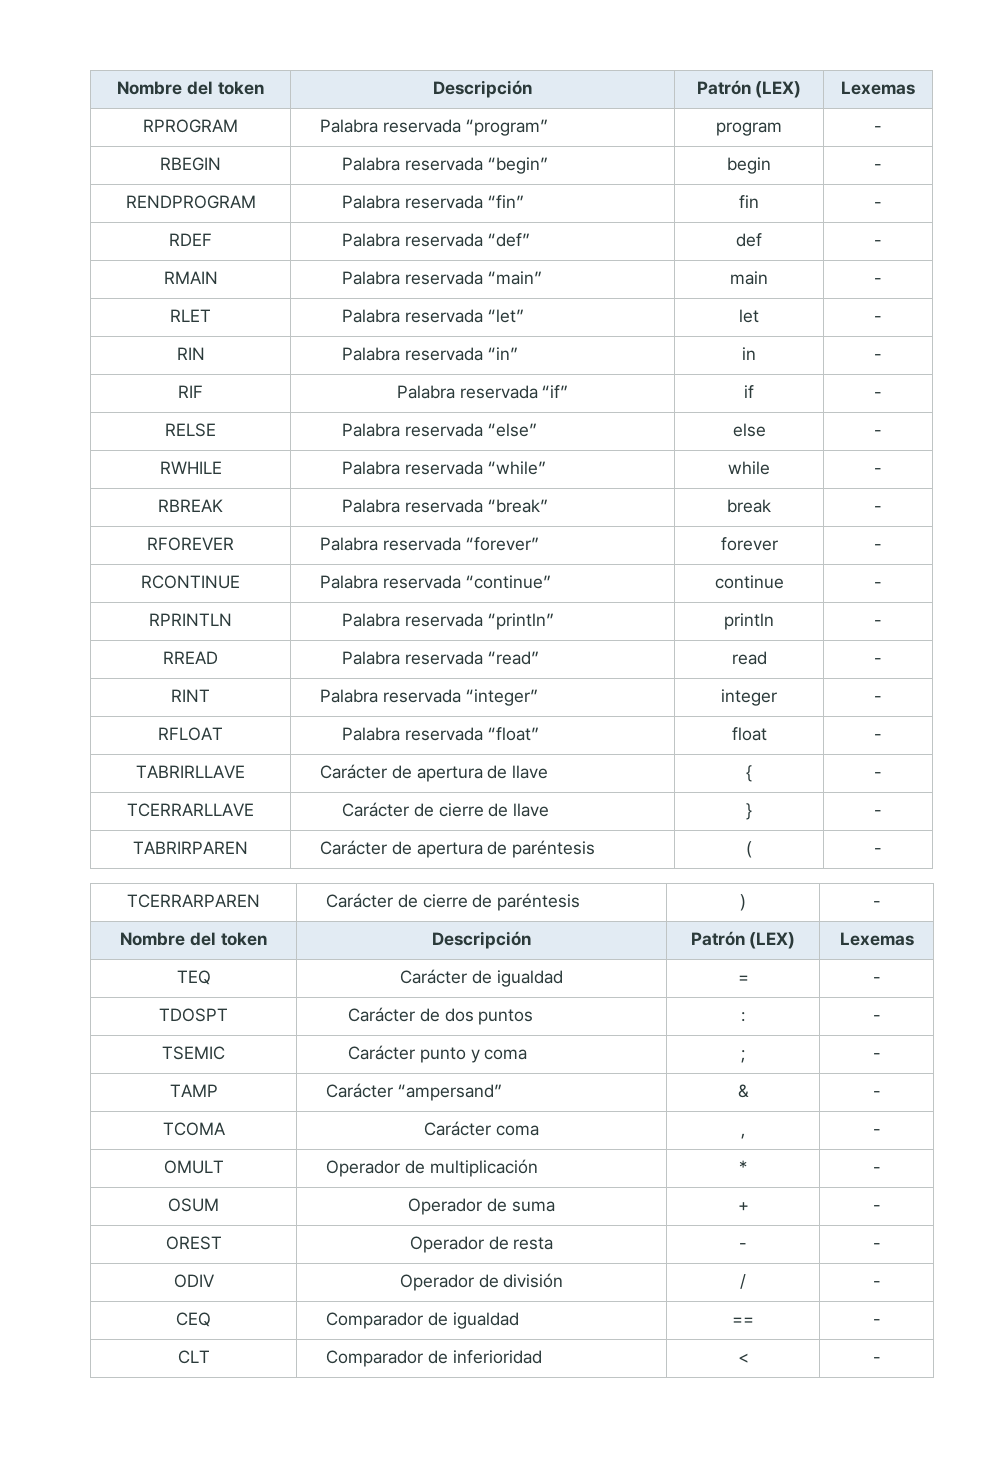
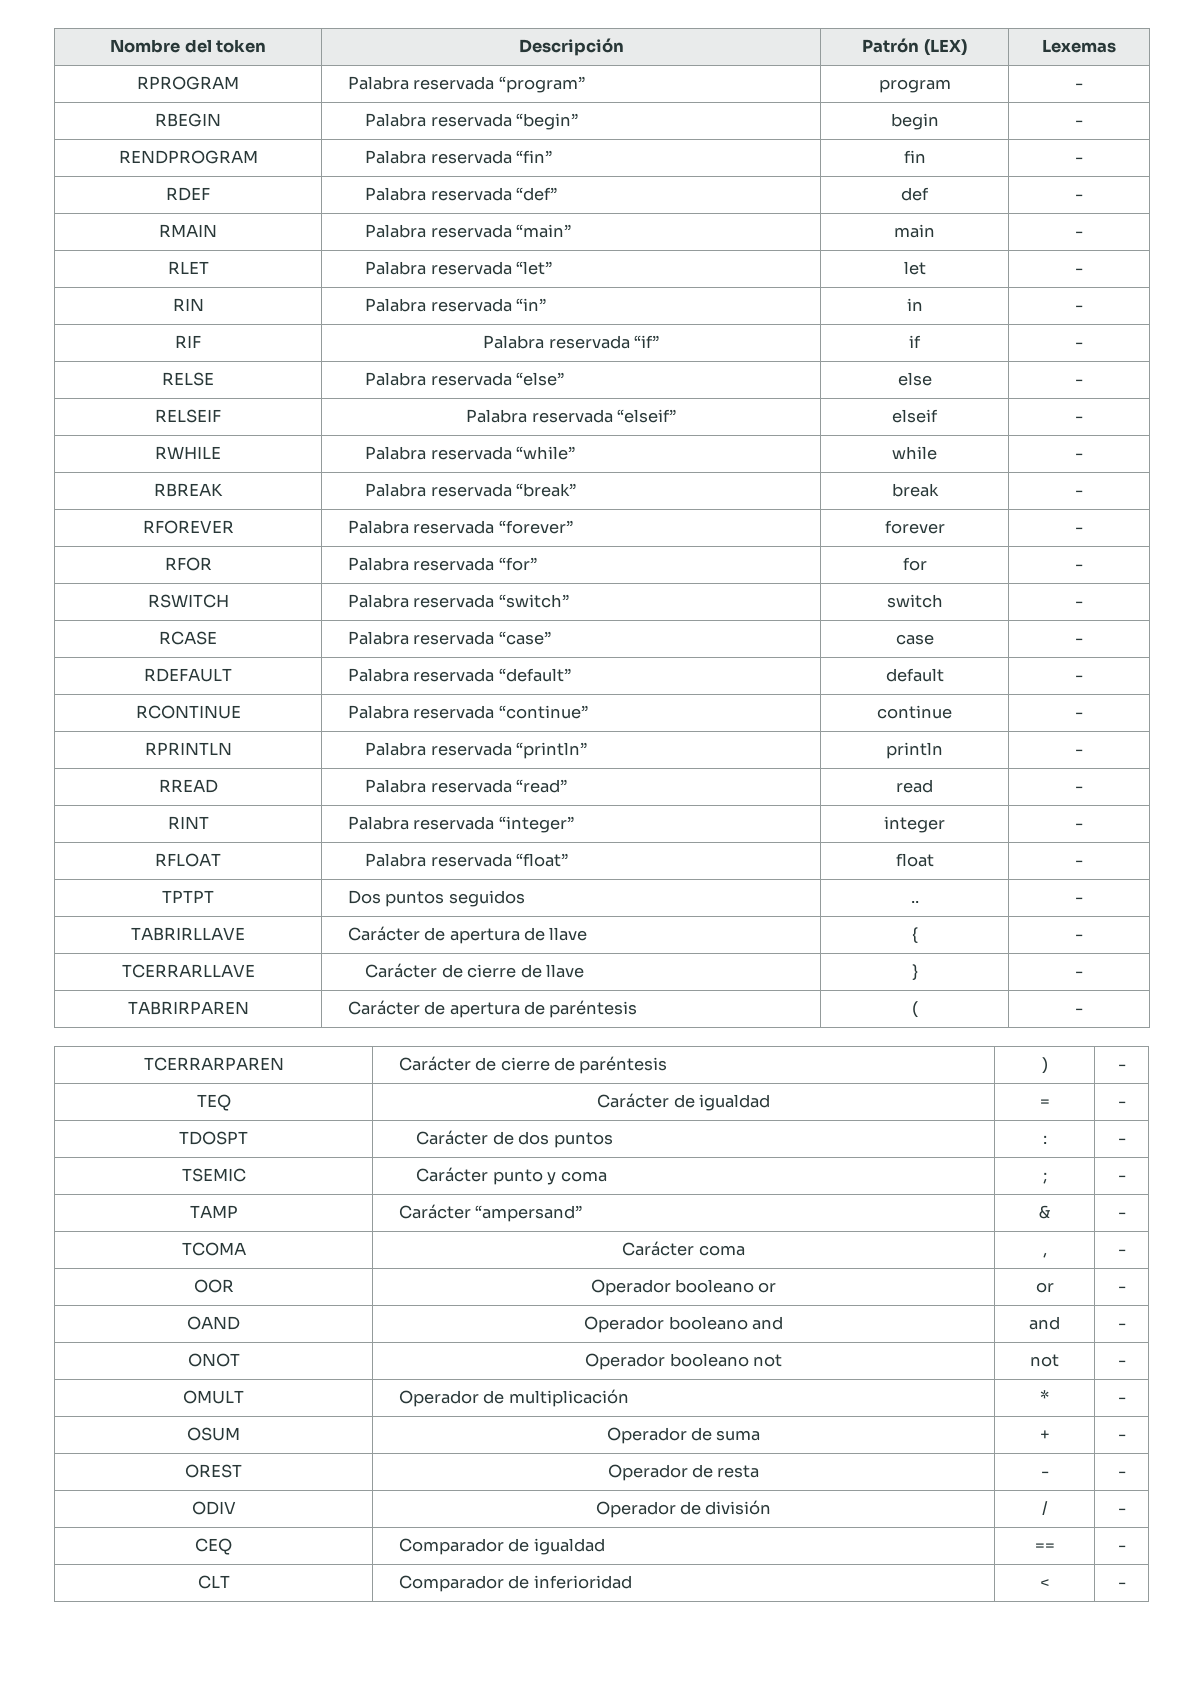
(882, 433) none -> [155,409,221,423] [466,409,676,423] [892,409,938,423] [1075,416,1083,422] // RELSEIF | Palabra reservada “elseif” | elseif | -
(882, 547) none -> [164,557,212,571] [347,557,537,571] [902,557,927,571] [1075,564,1083,570] [147,594,229,608] [347,594,569,608] [886,594,943,608] [1075,601,1083,607] [159,631,217,645] [347,631,551,645] [895,634,934,645] [1075,638,1083,644] [144,668,232,682] [347,668,571,682] [885,668,944,682] [1075,675,1083,681] // RFOR | Palabra reservada “for” | for | - // RSWITCH | Palabra reservada “switch” | switch | - // RCASE | Palabra reservada “case” | case | - // RDEFAULT | Palabra reservada “default” | default | -
(882, 737) none -> [162,890,214,903] [347,890,525,907] [910,901,919,903] [1075,897,1083,903] // TPTPT | Dos puntos seguidos | .. | -
[120,932,267,946] [432,931,531,949] [690,931,796,949] [839,932,914,946] // Nombre del token | Descripción | Patrón (LEX) | Lexemas -> (1126, 1067) none
(881, 1132) none -> [193,1279,234,1293] [590,1279,777,1296] [1035,1282,1054,1293] [1117,1286,1126,1292] [187,1316,240,1330] [584,1316,783,1333] [1029,1316,1060,1330] [1117,1323,1126,1329] [187,1353,240,1367] [585,1353,782,1370] [1030,1354,1059,1367] [1117,1360,1126,1366] // OOR | Operador booleano or | or | - // OAND | Operador booleano and | and | - // ONOT | Operador booleano not | not | -

